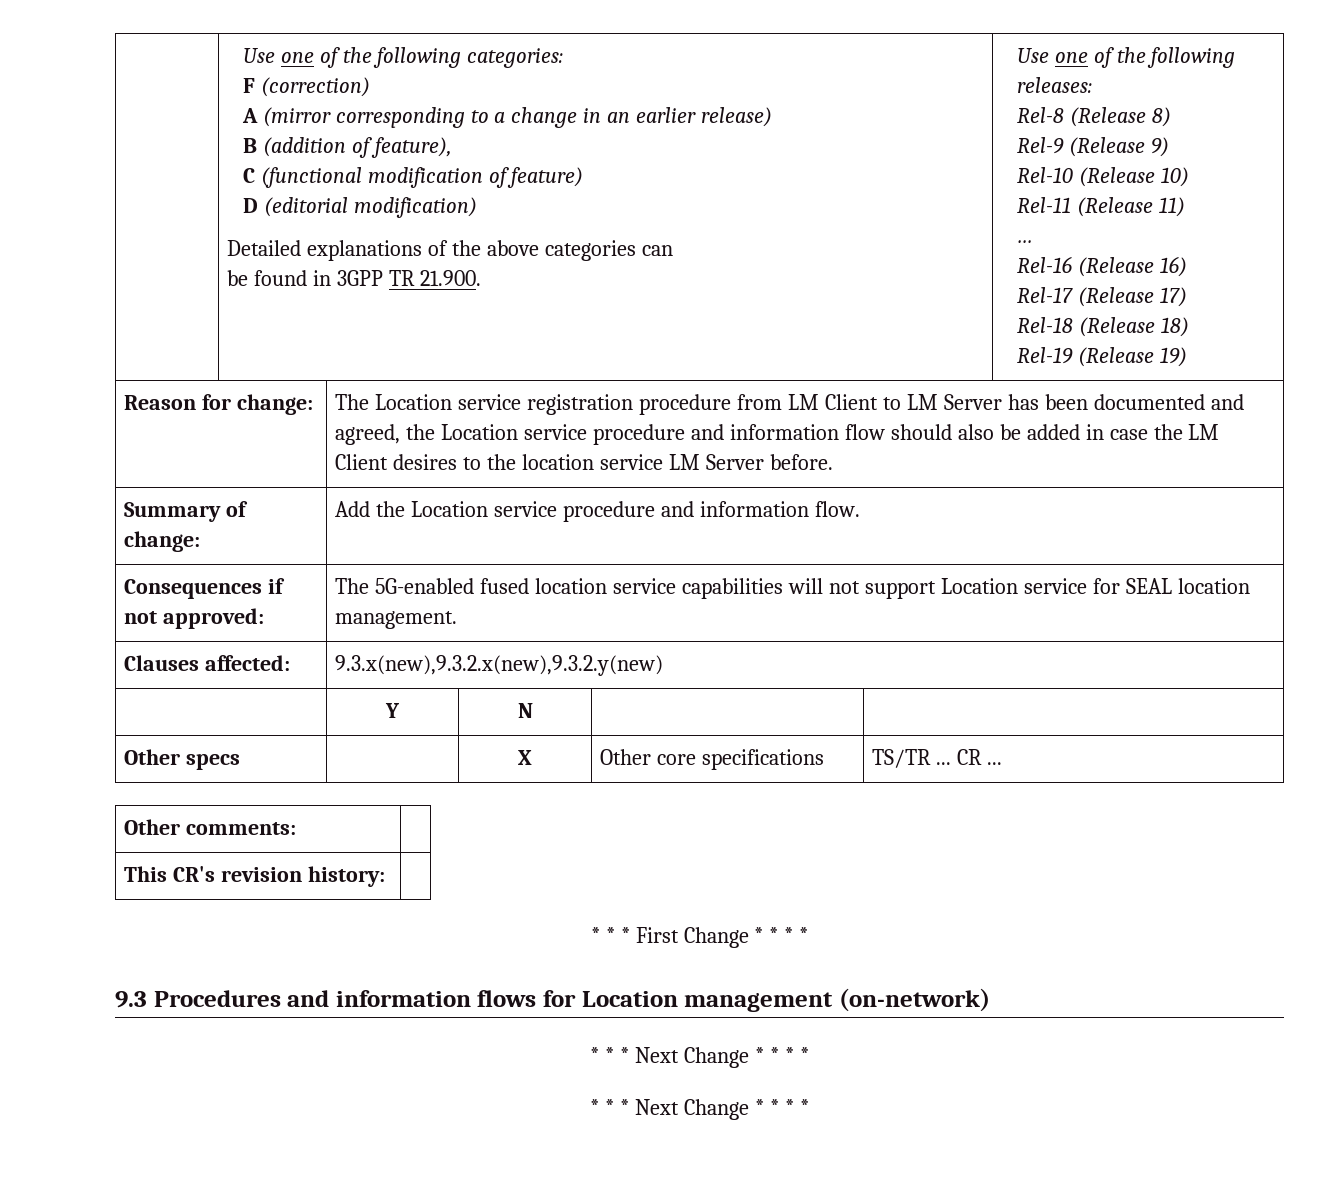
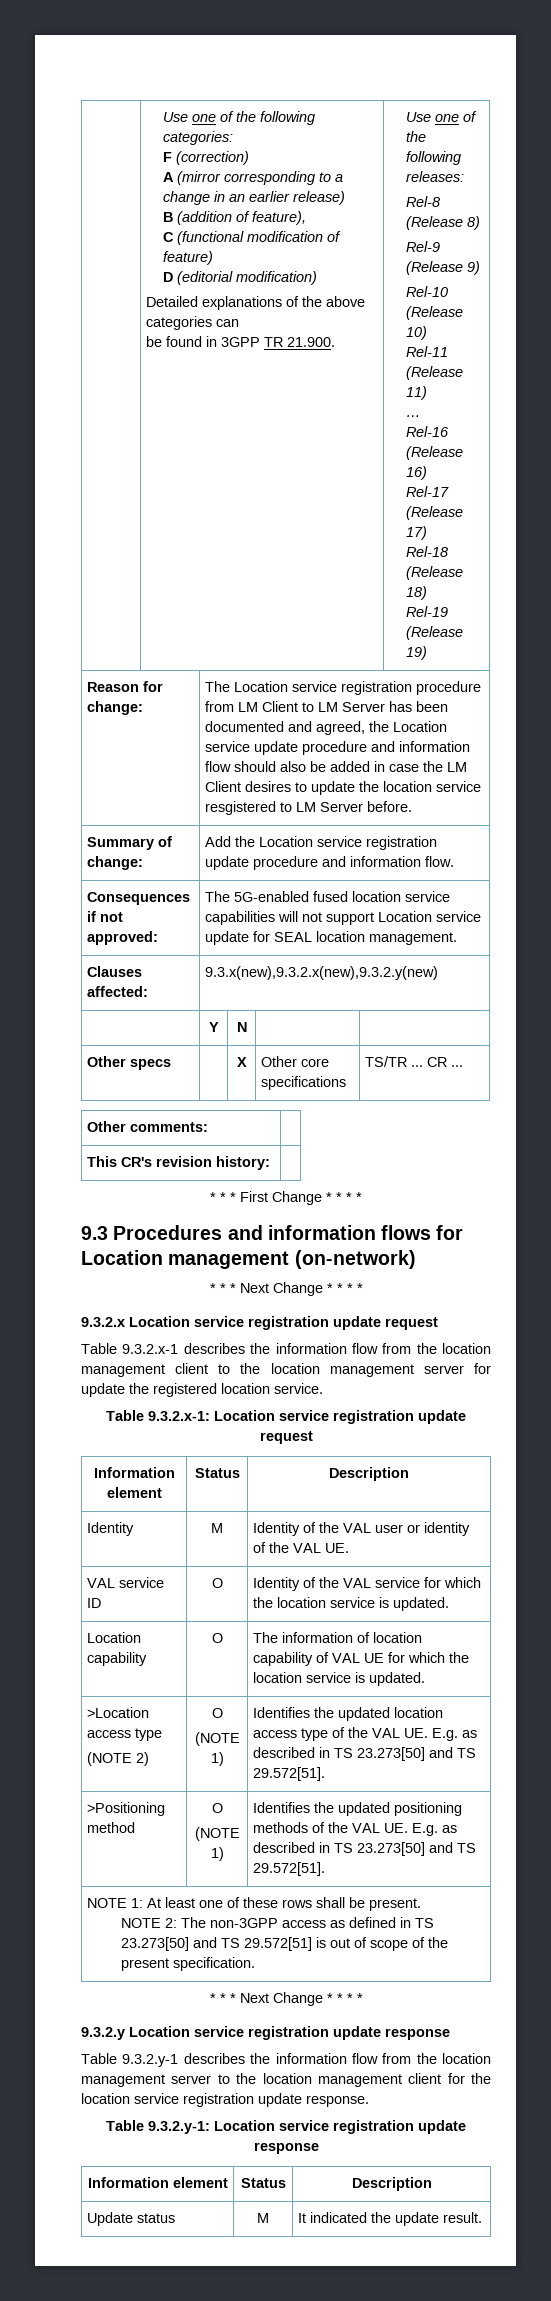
(588, 432) none -> [254,741,299,755] update
[487,454,664,470] the location service -> [311,781,482,795] [205,801,293,815] update the location service resgistered to
(558, 509) none -> [366,836,438,850] [205,856,250,870] registration update
(1087, 586) none -> [205,931,250,945] update
[590,1099,809,1120] // * * * Next Change * * * * -> [81,1316,438,1330] [81,1343,491,1354] [81,1363,491,1377] [81,1383,323,1397] [106,1410,466,1424] [259,1431,313,1444] [93,1467,175,1478] [106,1487,162,1498] [194,1468,240,1478] [329,1467,409,1481] [87,1522,135,1536] [211,1523,223,1533] [253,1522,471,1536] [253,1542,350,1553] [87,1577,165,1588] [87,1598,102,1608] [211,1578,223,1588] [253,1577,482,1591] [253,1597,450,1611] [87,1632,142,1643] [87,1652,148,1666] [211,1633,223,1643] [253,1632,423,1643] [253,1652,470,1666] [253,1672,426,1686] [87,1707,150,1718] [87,1728,163,1741] [87,1752,150,1766] [211,1708,223,1718] [194,1732,240,1746] [210,1752,224,1766] [253,1707,444,1721] [253,1727,478,1741] [253,1747,477,1761] [253,1767,326,1781] [87,1802,166,1816] [87,1822,136,1833] [211,1803,223,1813] [194,1827,240,1841] [210,1847,224,1861] [253,1802,463,1816] [253,1822,458,1836] [253,1842,477,1856] [253,1862,326,1876] [87,1897,422,1911] [121,1917,435,1928] [121,1937,449,1951] [121,1957,256,1971] [209,1992,363,2006] [81,2026,450,2040] [81,2053,491,2067] [81,2073,491,2087] [81,2093,369,2107] [106,2120,466,2134] [253,2142,319,2154] [87,2177,228,2188] [240,2178,286,2188] [351,2177,432,2191] [87,2212,176,2226] [257,2213,269,2223] [298,2212,483,2226] // 9.3.2.x Location service registration update request // Table 9.3.2.x-1 describes the information flow from the location management client to the location management server for update the registered location service. // Table 9.3.2.x-1: Location service registration update request // Information element | Status | Description // Identity | M | Identity of the VAL user or identity of the VAL UE. // VAL service ID | O | Identity of the VAL service for which the location service is updated. // Location capability | O | The information of location capability of VAL UE for which the location service is updated. // >Location access type // (NOTE 2) | O // (NOTE 1) | Identifies the updated location access type of the VAL UE. E.g. as described in TS 23.273[50] and TS 29.572[51]. // >Positioning method | O // (NOTE 1) | Identifies the updated positioning methods of the VAL UE. E.g. as described in TS 23.273[50] and TS 29.572[51]. // NOTE 1: At least one of these rows shall be present. // NOTE 2: The non-3GPP access as defined in TS 23.273[50] and TS 29.572[51] is out of scope of the present specification. // * * * Next Change * * * * // 9.3.2.y Location service registration update response // Table 9.3.2.y-1 describes the information flow from the location management server to the location management client for the location service registration update response. // Table 9.3.2.y-1: Location service registration update response // Information element | Status | Description // Update status | M | It indicated the update result.

